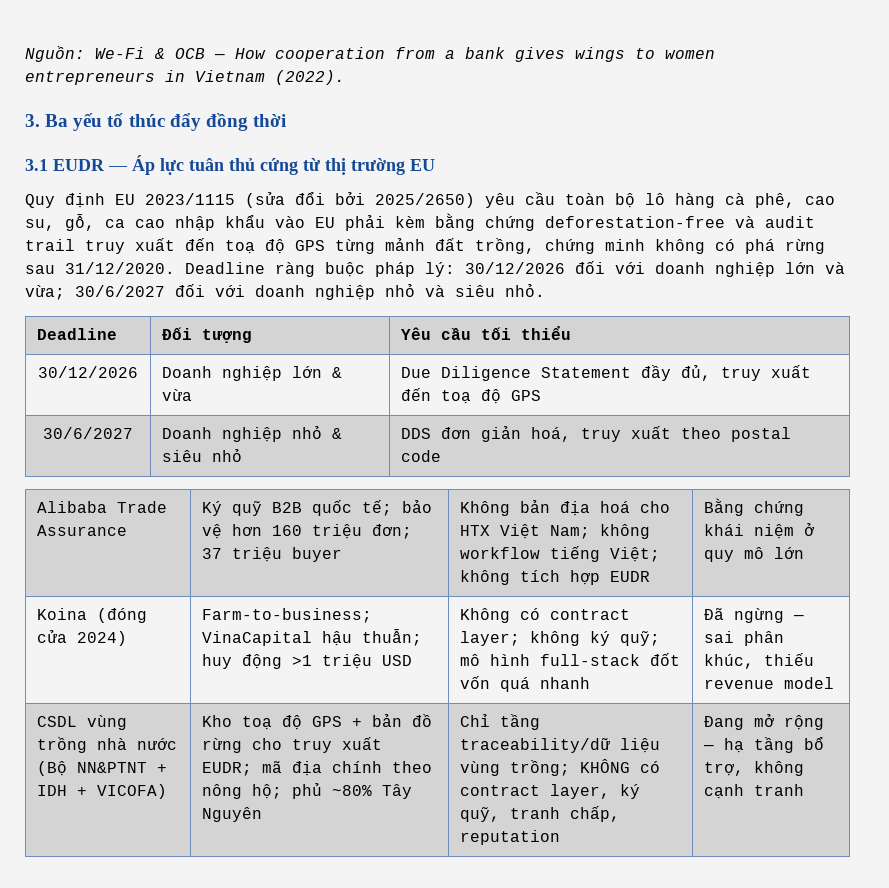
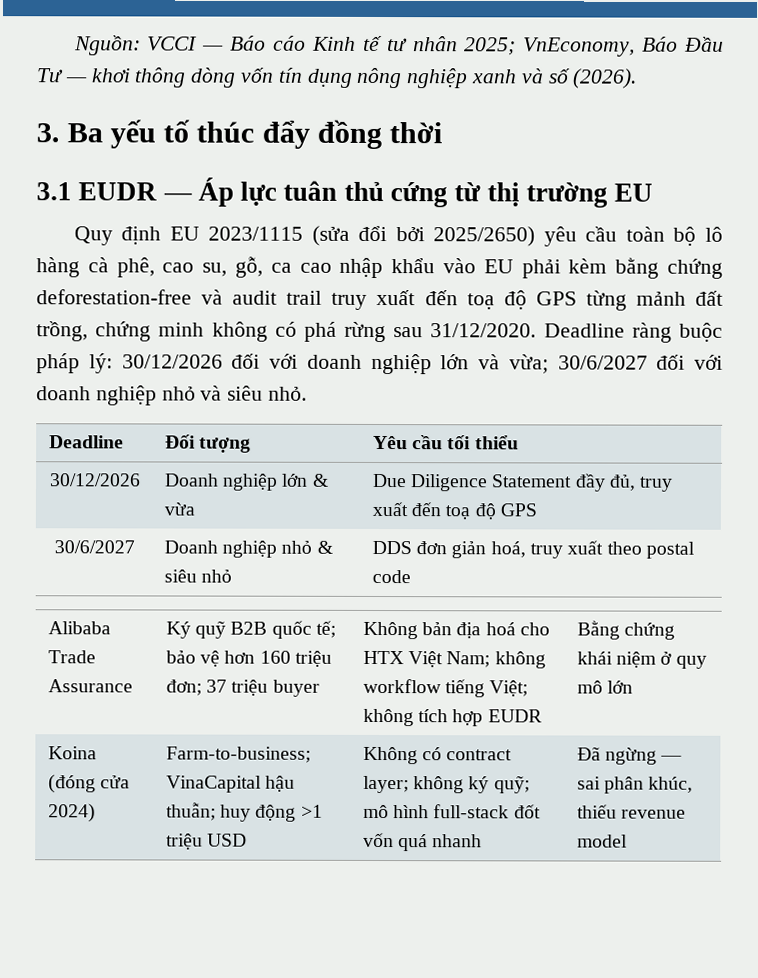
[95,47,715,62] [25,70,345,85] We-Fi & OCB — How cooperation from a bank gives wings to women entrepreneurs in Vietnam (2022). -> [147,35,725,57] [36,67,638,89] VCCI — Báo cáo Kinh tế tư nhân 2025; VnEconomy, Báo Đầu Tư — khơi thông dòng vốn tín dụng nông nghiệp xanh và số (2026).
[37,715,128,730] [37,737,178,753] [37,761,168,776] [37,784,168,799] [202,714,433,730] [202,737,383,753] [202,761,433,776] [202,783,413,799] [202,807,263,822] [460,714,541,730] [460,738,661,753] [460,759,661,776] [460,784,641,799] [460,806,621,822] [460,830,561,845] [704,714,825,730] [703,737,825,753] [704,761,805,776] [704,784,805,799] // CSDL vùng trồng nhà nước (Bộ NN&PTNT + IDH + VICOFA) | Kho toạ độ GPS + bản đồ rừng cho truy xuất EUDR; mã địa chính theo nông hộ; phủ ~80% Tây Nguyên | Chỉ tầng traceability/dữ liệu vùng trồng; KHÔNG có contract layer, ký quỹ, tranh chấp, reputation | Đang mở rộng — hạ tầng bổ trợ, không cạnh tranh -> (628, 841) none

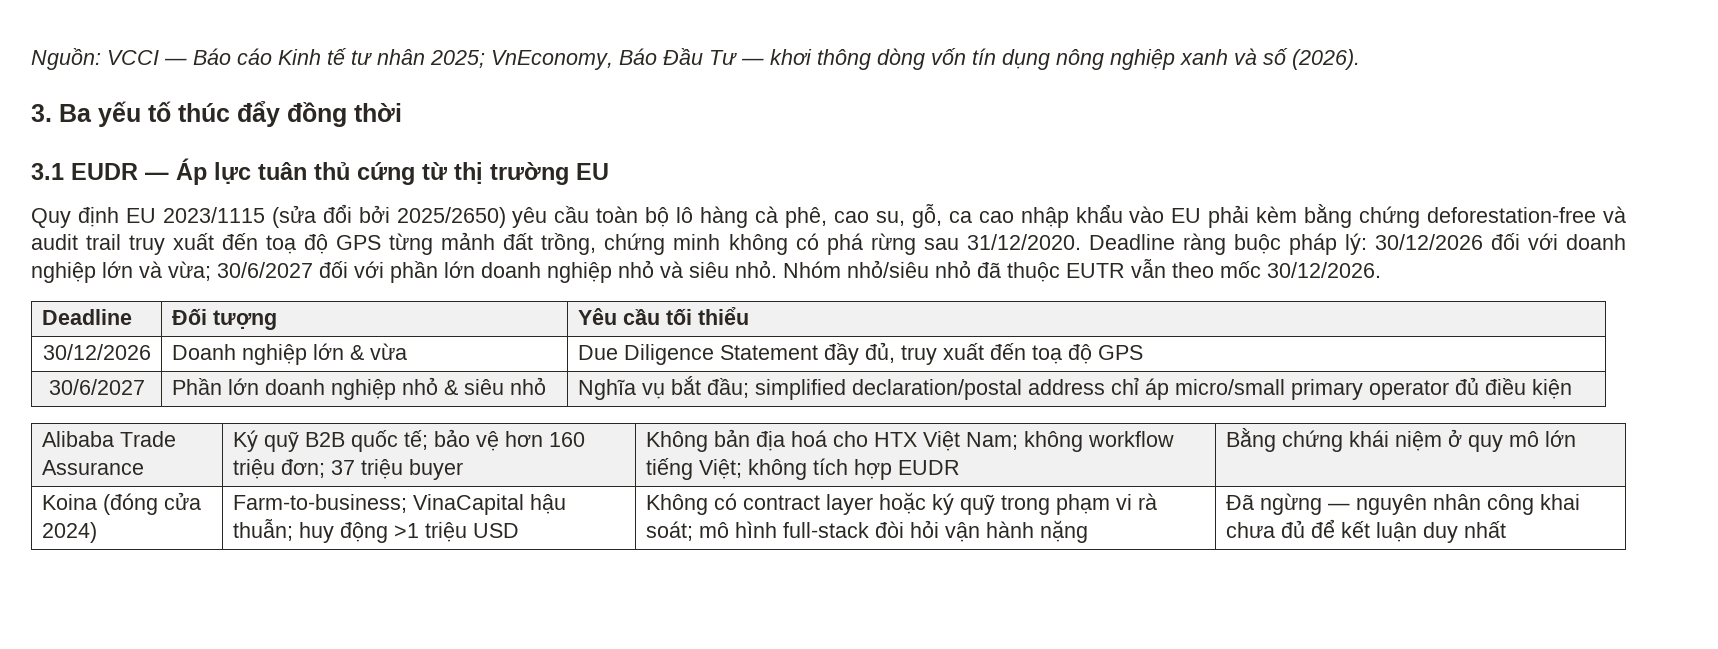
(723, 362) none -> [390,261,475,283] phần lớn
(308, 393) none -> [783,259,1381,282] Nhóm nhỏ/siêu nhỏ đã thuộc EUTR vẫn theo mốc 30/12/2026.
[163,540,218,554] Doanh -> [171,378,325,395] Phần lớn doanh
[371,540,695,559] [371,569,411,584] DDS đơn giản hoá, truy xuất theo postal code -> [577,376,1572,400] Nghĩa vụ bắt đầu; simplified declaration/postal address chỉ áp micro/small primary operator đủ điều kiện
[362,775,530,794] [362,804,541,819] [362,832,483,852] [576,747,683,765] [576,776,694,794] [576,804,687,819] [576,834,628,848] layer; không ký quỹ; mô hình full-stack đốt vốn quá nhanh | Đã ngừng — sai phân khúc, thiếu revenue model -> [825,492,1157,515] [645,520,1088,543] [1225,493,1580,515] [1225,519,1506,543] layer hoặc ký quỹ trong phạm vi rà soát; mô hình full-stack đòi hỏi vận hành nặng | Đã ngừng — nguyên nhân công khai chưa đủ để kết luận duy nhất

